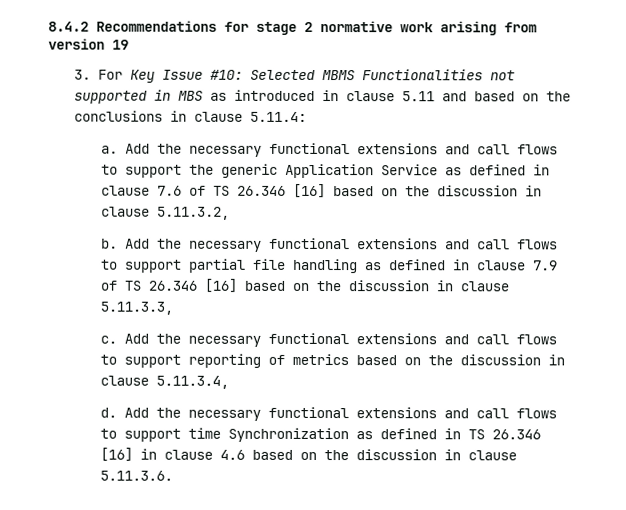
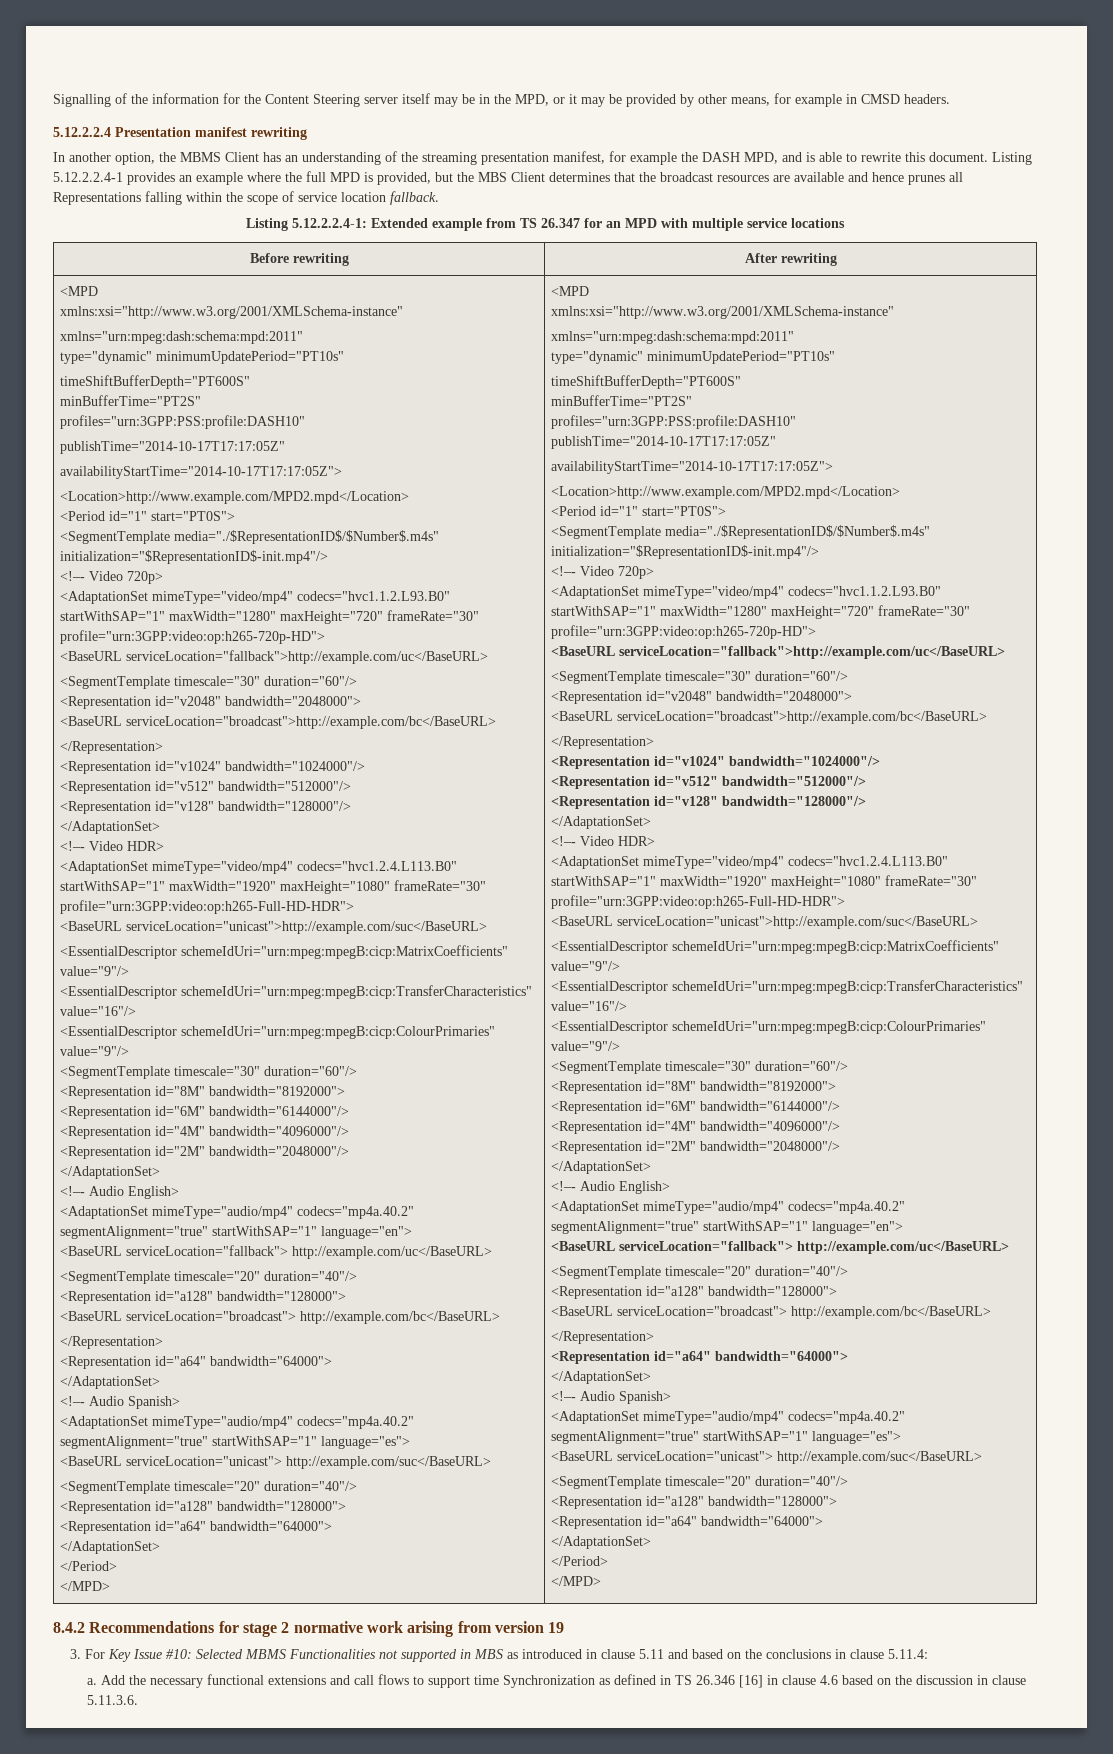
(48, 26) none -> [53,93,950,107] [53,127,307,140] [53,151,1032,165] [53,171,963,185] [53,191,439,205] [246,218,845,231] [249,253,349,266] [744,253,837,266] [60,286,99,296] [60,306,404,319] [60,331,304,344] [60,351,345,364] [60,375,251,389] [60,395,202,406] [60,415,306,429] [60,441,286,454] [60,466,343,479] [60,491,410,504] [60,511,236,521] [60,530,440,544] [60,550,329,564] [60,571,164,584] [60,591,451,604] [60,610,480,624] [60,630,326,644] [60,650,489,664] [60,676,358,689] [60,696,362,709] [60,716,497,729] [60,741,164,754] [60,761,366,774] [60,781,352,794] [60,801,352,814] [60,821,161,834] [60,841,165,851] [60,861,458,874] [60,880,487,894] [60,900,355,914] [60,921,488,934] [60,945,509,959] [60,966,130,976] [60,985,533,999] [60,1006,137,1016] [60,1026,496,1039] [60,1046,130,1056] [60,1066,358,1079] [60,1086,346,1099] [60,1106,350,1119] [60,1126,350,1139] [60,1146,350,1159] [60,1166,161,1179] [60,1186,180,1199] [60,1206,415,1219] [60,1226,413,1239] [60,1245,493,1259] [60,1271,358,1284] [60,1291,347,1304] [60,1311,501,1324] [60,1336,164,1349] [60,1356,333,1369] [60,1376,161,1389] [60,1396,181,1409] [60,1416,415,1429] [60,1436,411,1449] [60,1456,492,1469] [60,1481,358,1494] [60,1501,347,1514] [60,1521,333,1534] [60,1541,161,1554] [60,1561,118,1571] [60,1581,111,1591] [551,286,590,296] [551,306,895,319] [551,331,795,344] [551,351,836,364] [551,375,742,389] [551,395,693,406] [551,415,797,429] [551,436,777,449] [551,461,834,474] [551,486,901,499] [551,506,727,516] [551,525,931,539] [551,545,820,559] [551,566,655,579] [551,586,942,599] [551,605,971,619] [551,625,817,639] [551,646,1006,659] [551,671,849,684] [551,691,853,704] [551,711,988,724] [551,736,655,749] [551,756,881,769] [551,776,867,789] [551,796,867,809] [551,816,652,829] [551,836,656,846] [551,856,949,869] [551,875,978,889] [551,895,846,909] [551,916,979,929] [551,940,1000,954] [551,961,621,971] [551,980,1024,994] [551,1001,628,1011] [551,1021,987,1034] [551,1041,621,1051] [551,1061,849,1074] [551,1081,837,1094] [551,1101,841,1114] [551,1121,841,1134] [551,1141,841,1154] [551,1161,652,1174] [551,1181,671,1194] [551,1201,906,1214] [551,1221,904,1234] [551,1241,1010,1254] [551,1266,849,1279] [551,1286,838,1299] [551,1306,992,1319] [551,1331,655,1344] [551,1351,849,1364] [551,1371,652,1384] [551,1391,672,1404] [551,1411,906,1424] [551,1431,902,1444] [551,1451,983,1464] [551,1476,849,1489] [551,1496,838,1509] [551,1516,824,1529] [551,1536,652,1549] [551,1556,609,1566] [551,1576,602,1586] Signalling of the information for the Content Steering server itself may be in the MPD, or it may be provided by other means, for example in CMSD headers. // 5.12.2.2.4 Presentation manifest rewriting // In another option, the MBMS Client has an understanding of the streaming presentation manifest, for example the DASH MPD, and is able to rewrite this document. Listing 5.12.2.2.4-1 provides an example where the full MPD is provided, but the MBS Client determines that the broadcast resources are available and hence prunes all Representations falling within the scope of service location fallback. // Listing 5.12.2.2.4-1: Extended example from TS 26.347 for an MPD with multiple service locations // Before rewriting | After rewriting // <MPD // xmlns:xsi="http://www.w3.org/2001/XMLSchema-instance" // xmlns="urn:mpeg:dash:schema:mpd:2011" // type="dynamic" minimumUpdatePeriod="PT10s" // timeShiftBufferDepth="PT600S" // minBufferTime="PT2S" // profiles="urn:3GPP:PSS:profile:DASH10" // publishTime="2014-10-17T17:17:05Z" // availabilityStartTime="2014-10-17T17:17:05Z"> // <Location>http://www.example.com/MPD2.mpd</Location> // <Period id="1" start="PT0S"> // <SegmentTemplate media="./$RepresentationID$/$Number$.m4s" initialization="$RepresentationID$-init.mp4"/> // <!–- Video 720p> // <AdaptationSet mimeType="video/mp4" codecs="hvc1.1.2.L93.B0" startWithSAP="1" maxWidth="1280" maxHeight="720" frameRate="30" profile="urn:3GPP:video:op:h265-720p-HD"> // <BaseURL serviceLocation="fallback">http://example.com/uc</BaseURL> // <SegmentTemplate timescale="30" duration="60"/> // <Representation id="v2048" bandwidth="2048000"> // <BaseURL serviceLocation="broadcast">http://example.com/bc</BaseURL> // </Representation> // <Representation id="v1024" bandwidth="1024000"/> // <Representation id="v512" bandwidth="512000"/> // <Representation id="v128" bandwidth="128000"/> // </AdaptationSet> // <!–- Video HDR> // <AdaptationSet mimeType="video/mp4" codecs="hvc1.2.4.L113.B0" startWithSAP="1" maxWidth="1920" maxHeight="1080" frameRate="30" profile="urn:3GPP:video:op:h265-Full-HD-HDR"> // <BaseURL serviceLocation="unicast">http://example.com/suc</BaseURL> // <EssentialDescriptor schemeIdUri="urn:mpeg:mpegB:cicp:MatrixCoefficients" value="9"/> // <EssentialDescriptor schemeIdUri="urn:mpeg:mpegB:cicp:TransferCharacteristics" value="16"/> // <EssentialDescriptor schemeIdUri="urn:mpeg:mpegB:cicp:ColourPrimaries" value="9"/> // <SegmentTemplate timescale="30" duration="60"/> // <Representation id="8M" bandwidth="8192000"> // <Representation id="6M" bandwidth="6144000"/> // <Representation id="4M" bandwidth="4096000"/> // <Representation id="2M" bandwidth="2048000"/> // </AdaptationSet> // <!–- Audio English> // <AdaptationSet mimeType="audio/mp4" codecs="mp4a.40.2" segmentAlignment="true" startWithSAP="1" language="en"> // <BaseURL serviceLocation="fallback"> http://example.com/uc</BaseURL> // <SegmentTemplate timescale="20" duration="40"/> // <Representation id="a128" bandwidth="128000"> // <BaseURL serviceLocation="broadcast"> http://example.com/bc</BaseURL> // </Representation> // <Representation id="a64" bandwidth="64000"> // </AdaptationSet> // <!–- Audio Spanish> // <AdaptationSet mimeType="audio/mp4" codecs="mp4a.40.2" segmentAlignment="true" startWithSAP="1" language="es"> // <BaseURL serviceLocation="unicast"> http://example.com/suc</BaseURL> // <SegmentTemplate timescale="20" duration="40"/> // <Representation id="a128" bandwidth="128000"> // <Representation id="a64" bandwidth="64000"> // </AdaptationSet> // </Period> // </MPD> | <MPD // xmlns:xsi="http://www.w3.org/2001/XMLSchema-instance" // xmlns="urn:mpeg:dash:schema:mpd:2011" // type="dynamic" minimumUpdatePeriod="PT10s" // timeShiftBufferDepth="PT600S" // minBufferTime="PT2S" // profiles="urn:3GPP:PSS:profile:DASH10" // publishTime="2014-10-17T17:17:05Z" // availabilityStartTime="2014-10-17T17:17:05Z"> // <Location>http://www.example.com/MPD2.mpd</Location> // <Period id="1" start="PT0S"> // <SegmentTemplate media="./$RepresentationID$/$Number$.m4s" initialization="$RepresentationID$-init.mp4"/> // <!–- Video 720p> // <AdaptationSet mimeType="video/mp4" codecs="hvc1.1.2.L93.B0" startWithSAP="1" maxWidth="1280" maxHeight="720" frameRate="30" profile="urn:3GPP:video:op:h265-720p-HD"> // <BaseURL serviceLocation="fallback">http://example.com/uc</BaseURL> // <SegmentTemplate timescale="30" duration="60"/> // <Representation id="v2048" bandwidth="2048000"> // <BaseURL serviceLocation="broadcast">http://example.com/bc</BaseURL> // </Representation> // <Representation id="v1024" bandwidth="1024000"/> // <Representation id="v512" bandwidth="512000"/> // <Representation id="v128" bandwidth="128000"/> // </AdaptationSet> // <!–- Video HDR> // <AdaptationSet mimeType="video/mp4" codecs="hvc1.2.4.L113.B0" startWithSAP="1" maxWidth="1920" maxHeight="1080" frameRate="30" profile="urn:3GPP:video:op:h265-Full-HD-HDR"> // <BaseURL serviceLocation="unicast">http://example.com/suc</BaseURL> // <EssentialDescriptor schemeIdUri="urn:mpeg:mpegB:cicp:MatrixCoefficients" value="9"/> // <EssentialDescriptor schemeIdUri="urn:mpeg:mpegB:cicp:TransferCharacteristics" value="16"/> // <EssentialDescriptor schemeIdUri="urn:mpeg:mpegB:cicp:ColourPrimaries" value="9"/> // <SegmentTemplate timescale="30" duration="60"/> // <Representation id="8M" bandwidth="8192000"> // <Representation id="6M" bandwidth="6144000"/> // <Representation id="4M" bandwidth="4096000"/> // <Representation id="2M" bandwidth="2048000"/> // </AdaptationSet> // <!–- Audio English> // <AdaptationSet mimeType="audio/mp4" codecs="mp4a.40.2" segmentAlignment="true" startWithSAP="1" language="en"> // <BaseURL serviceLocation="fallback"> http://example.com/uc</BaseURL> // <SegmentTemplate timescale="20" duration="40"/> // <Representation id="a128" bandwidth="128000"> // <BaseURL serviceLocation="broadcast"> http://example.com/bc</BaseURL> // </Representation> // <Representation id="a64" bandwidth="64000"> // </AdaptationSet> // <!–- Audio Spanish> // <AdaptationSet mimeType="audio/mp4" codecs="mp4a.40.2" segmentAlignment="true" startWithSAP="1" language="es"> // <BaseURL serviceLocation="unicast"> http://example.com/suc</BaseURL> // <SegmentTemplate timescale="20" duration="40"/> // <Representation id="a128" bandwidth="128000"> // <Representation id="a64" bandwidth="64000"> // </AdaptationSet> // </Period> // </MPD> //
[188,163,550,179] [100,183,542,199] [100,206,230,220] [100,237,558,252] [99,258,557,274] [99,278,509,293] [99,301,173,315] [99,332,557,347] [99,353,565,368] [99,375,229,389] [99,406,557,421] [99,428,181,442] the generic Application Service as defined in clause 7.6 of TS 26.346 [16] based on the discussion in clause 5.11.3.2, // b. Add the necessary functional extensions and call flows to support partial file handling as defined in clause 7.9 of TS 26.346 [16] based on the discussion in clause 5.11.3.3, // c. Add the necessary functional extensions and call flows to support reporting of metrics based on the discussion in clause 5.11.3.4, // d. Add the necessary functional extensions and call flows to support -> (471, 1682) none

